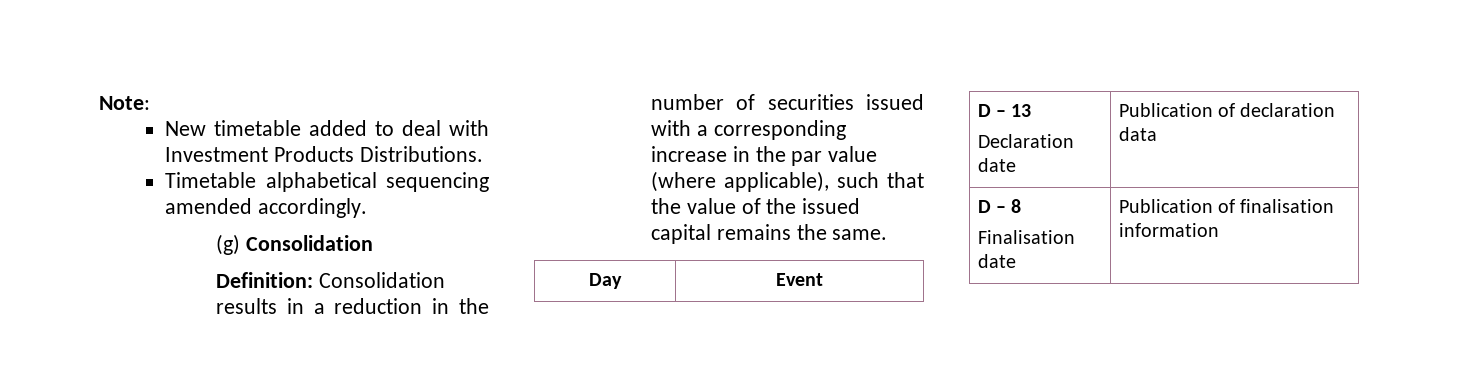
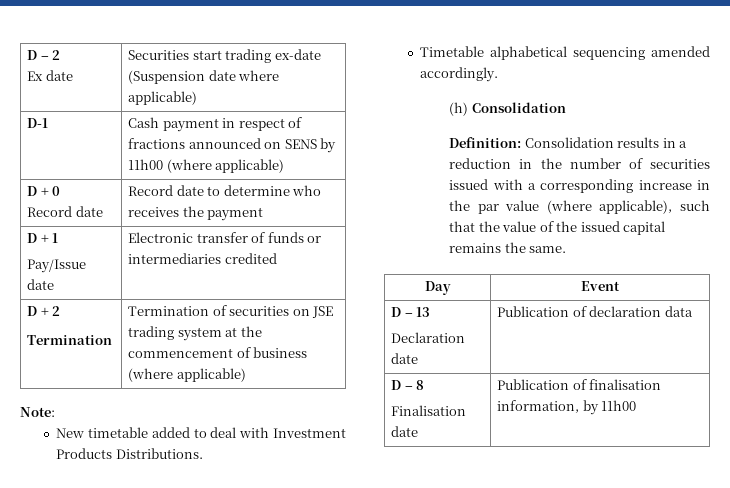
(99, 103) none -> [27,50,61,60] [27,70,73,81] [128,49,321,63] [128,70,280,84] [128,91,198,105] [27,118,49,128] [128,117,303,132] [128,138,337,153] [128,159,285,173] [27,186,61,196] [27,206,103,217] [128,185,322,196] [128,206,264,221] [27,233,59,243] [27,259,87,273] [27,279,55,290] [128,232,322,243] [128,253,277,264] [27,306,61,316] [27,335,113,345] [128,305,334,318] [128,326,262,341] [128,347,308,358] [128,368,246,382] D – 2 // Ex date | Securities start trading ex-date (Suspension date where applicable) // D-1 | Cash payment in respect of fractions announced on SENS by 11h00 (where applicable) // D + 0 // Record date | Record date to determine who receives the payment // D + 1 // Pay/Issue date | Electronic transfer of funds or intermediaries credited // D + 2 // Termination | Termination of securities on JSE trading system at the commencement of business (where applicable) //
[216,234,240,255] (g) -> [449,102,469,116] (h)
[1118,223,1219,237] information -> [497,400,637,415] information, by 11h00

